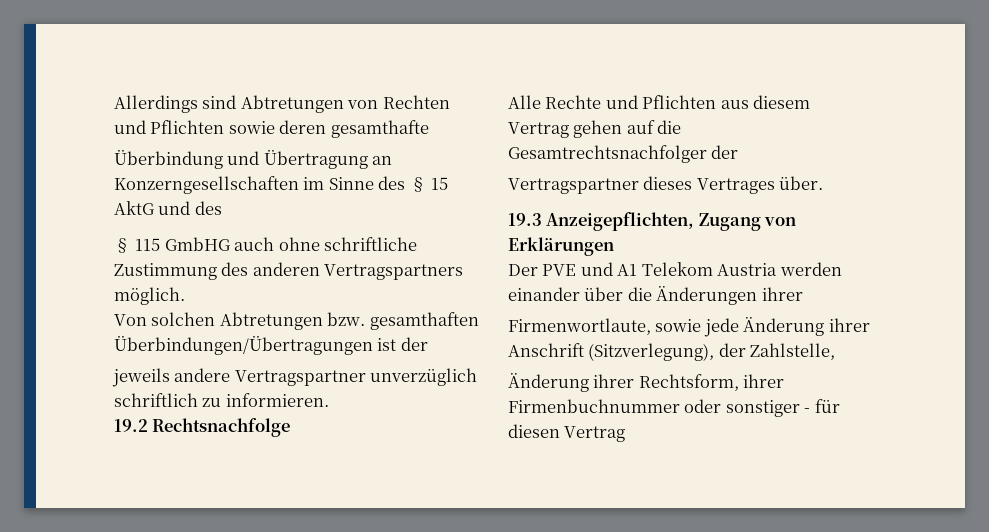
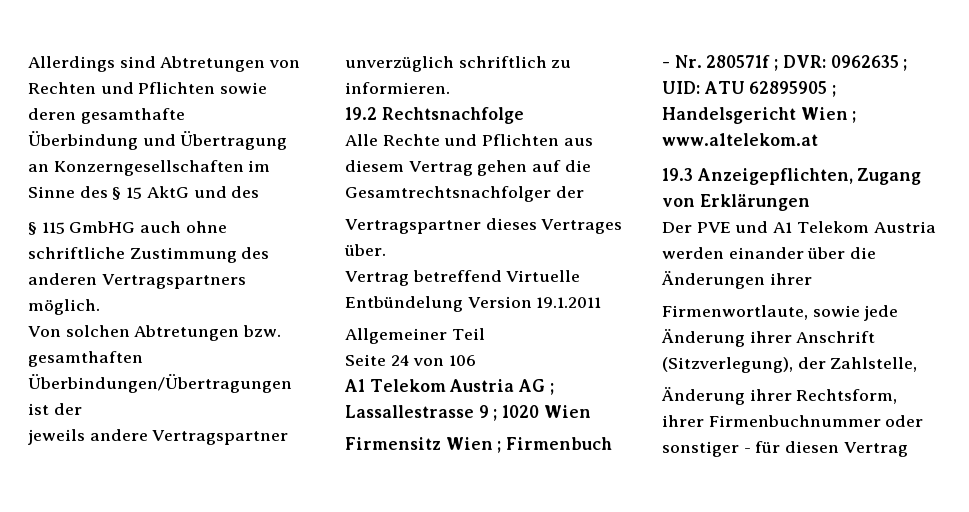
(824, 183) none -> [345,270,581,286] [345,296,602,312] [345,328,485,344] [345,354,477,366] [344,379,554,395] [345,405,591,421] [345,437,613,453] [662,55,908,71] [662,81,837,97] [662,107,857,124] [662,133,818,146] // Vertrag betreffend Virtuelle Entbündelung Version 19.1.2011 // Allgemeiner Teil // Seite 24 von 106 // A1 Telekom Austria AG ; Lassallestrasse 9 ; 1020 Wien // Firmensitz Wien ; Firmenbuch - Nr. 280571f ; DVR: 0962635 ; UID: ATU 62895905 ; Handelsgericht Wien ; www.a1telekom.at

